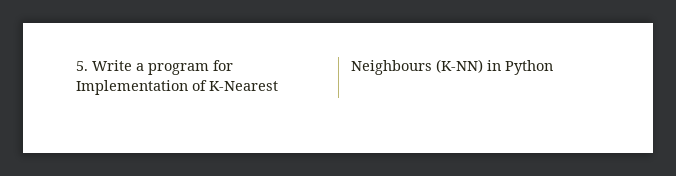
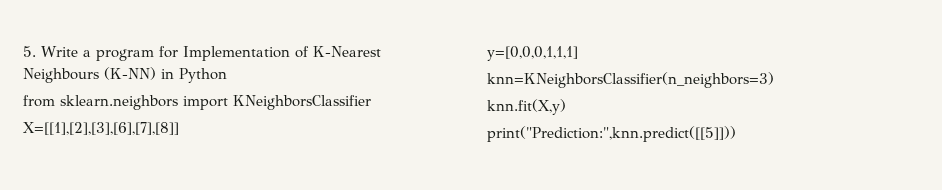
(553, 67) none -> [23,95,371,110] [23,122,179,135] [487,46,578,61] [487,72,774,88] [487,99,566,115] [487,126,736,142] // from sklearn.neighbors import KNeighborsClassifier // X=[[1],[2],[3],[6],[7],[8]] // y=[0,0,0,1,1,1] // knn=KNeighborsClassifier(n_neighbors=3) // knn.fit(X,y) // print("Prediction:",knn.predict([[5]]))

